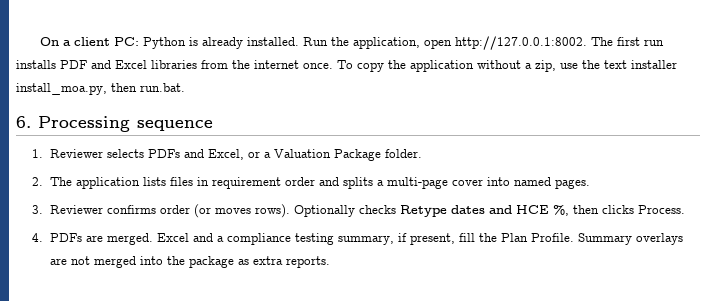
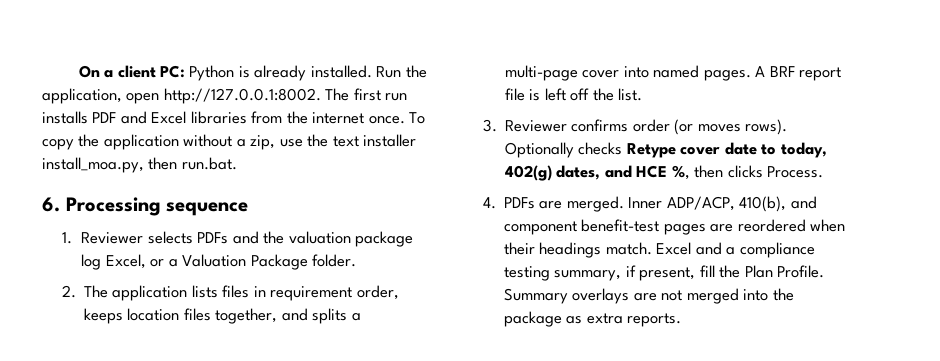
(204, 153) none -> [263,231,414,247] [81,254,102,270] the valuation package log
[284,177,315,186] order -> [356,285,399,300] [83,308,278,324] order, keeps location files together,
(590, 184) none -> [755,66,842,81] [504,88,643,101] A BRF report file is left off the list.
[450,205,485,214] dates -> [680,142,827,158] [504,165,601,181] cover date to today, 402(g) dates,
(153, 239) none -> [628,196,817,212] [503,219,846,235] [503,242,652,258] Inner ADP/ACP, 410(b), and component benefit-test pages are reordered when their headings match.

